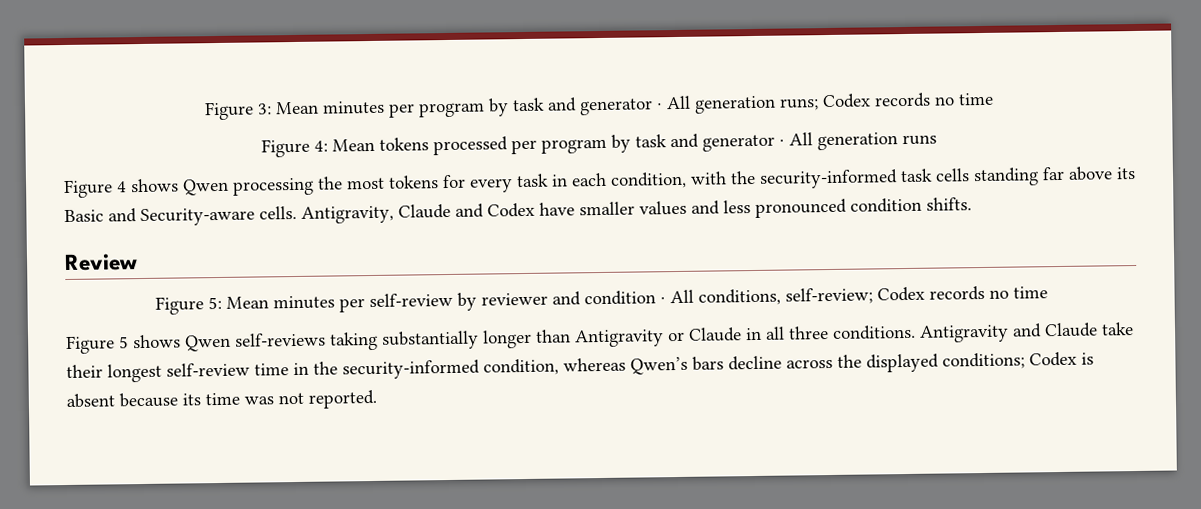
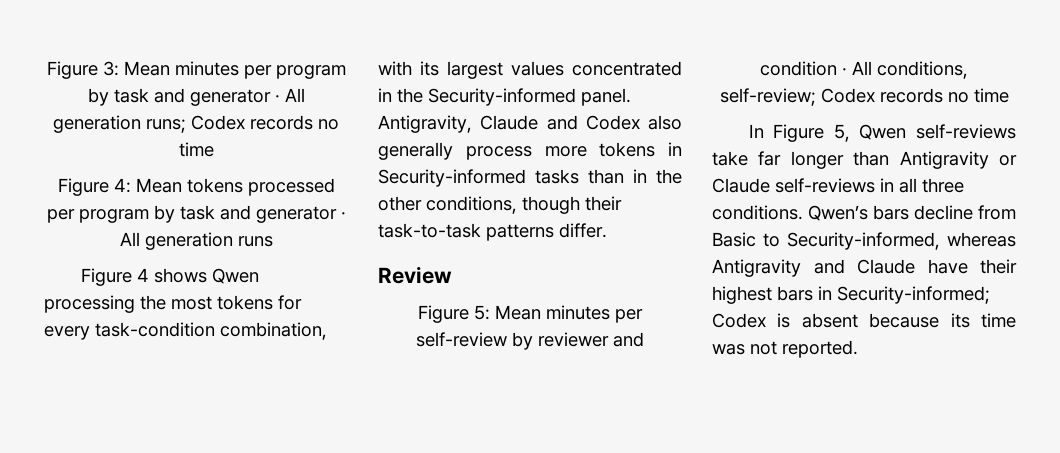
[516,166,1136,189] [64,197,972,227] task in each condition, with the security-informed task cells standing far above its Basic and Security-aware cells. Antigravity, Claude and Codex have smaller values and less pronounced condition shifts. -> [95,322,327,340] [378,61,682,79] [378,88,631,106] [378,115,682,133] [378,142,682,160] [378,169,682,187] [378,196,622,214] [378,223,607,241] task-condition combination, with its largest values concentrated in the Security-informed panel. Antigravity, Claude and Codex also generally process more tokens in Security-informed tasks than in the other conditions, though their task-to-task patterns differ.
[66,330,479,355] Figure 5 shows Qwen self-reviews taking substantially -> [748,124,1016,142] [712,151,782,166] In Figure 5, Qwen self-reviews take far
(742, 334) none -> [775,178,875,193] self-reviews
[919,322,1134,343] [66,352,1025,383] Antigravity and Claude take their longest self-review time in the security-informed condition, whereas Qwen’s bars decline across the displayed conditions; -> [808,205,1016,221] [712,232,1016,250] [712,259,1017,277] [712,286,990,304] Qwen’s bars decline from Basic to Security-informed, whereas Antigravity and Claude have their highest bars in Security-informed;

